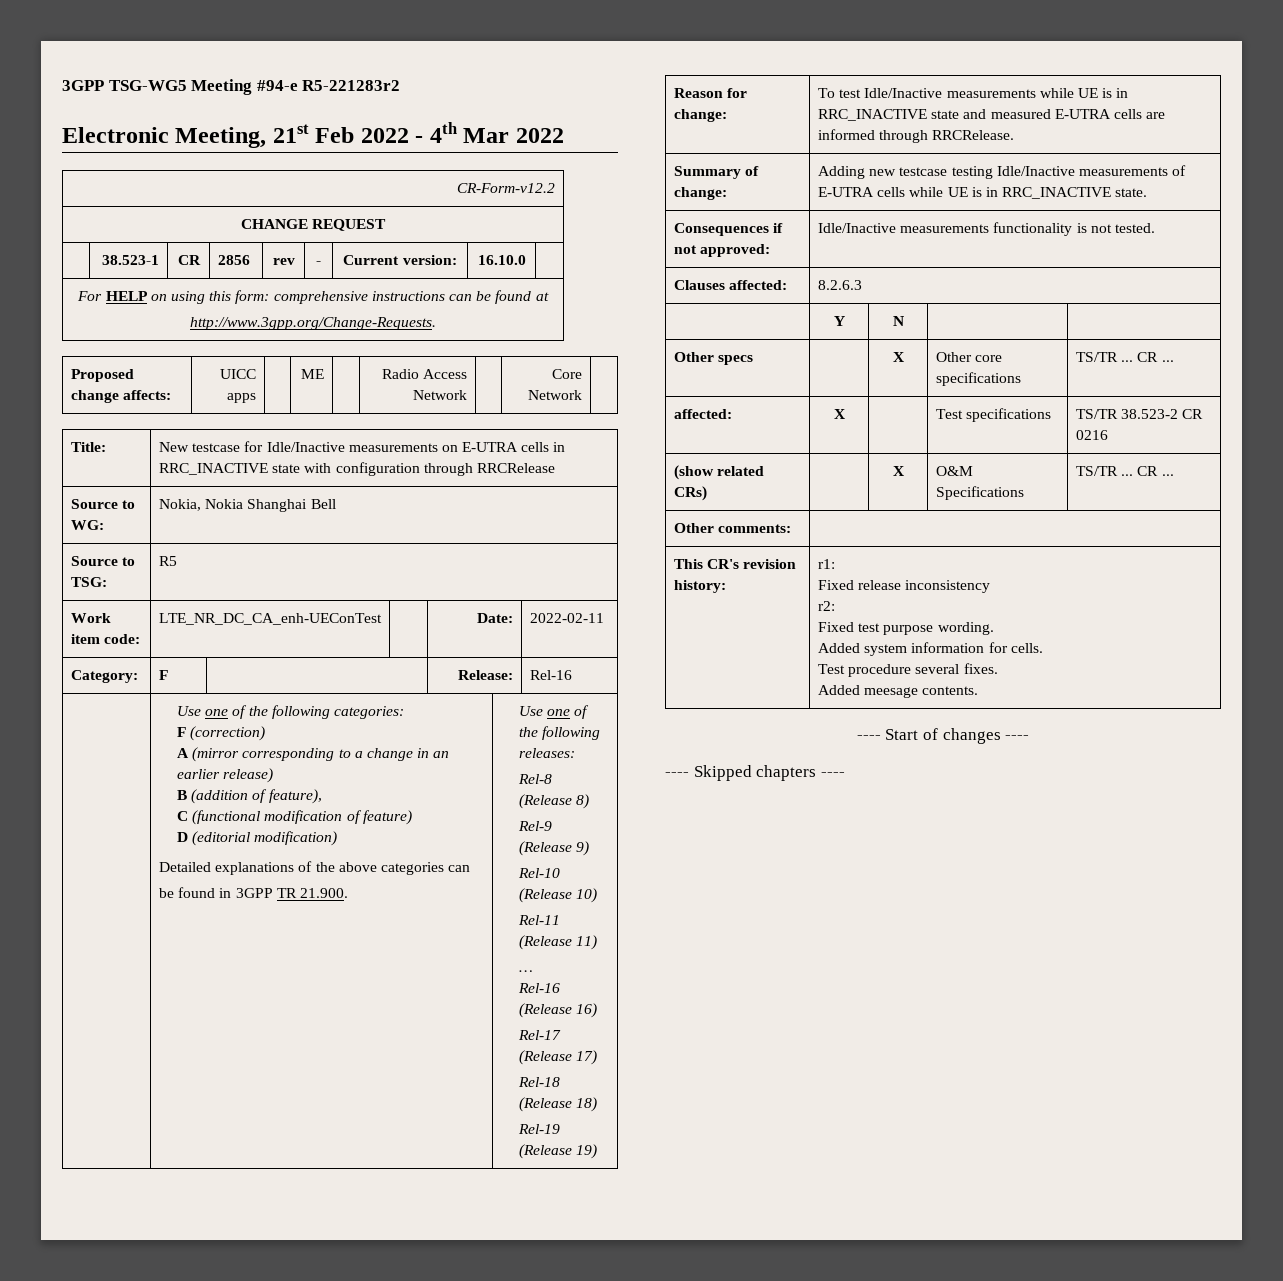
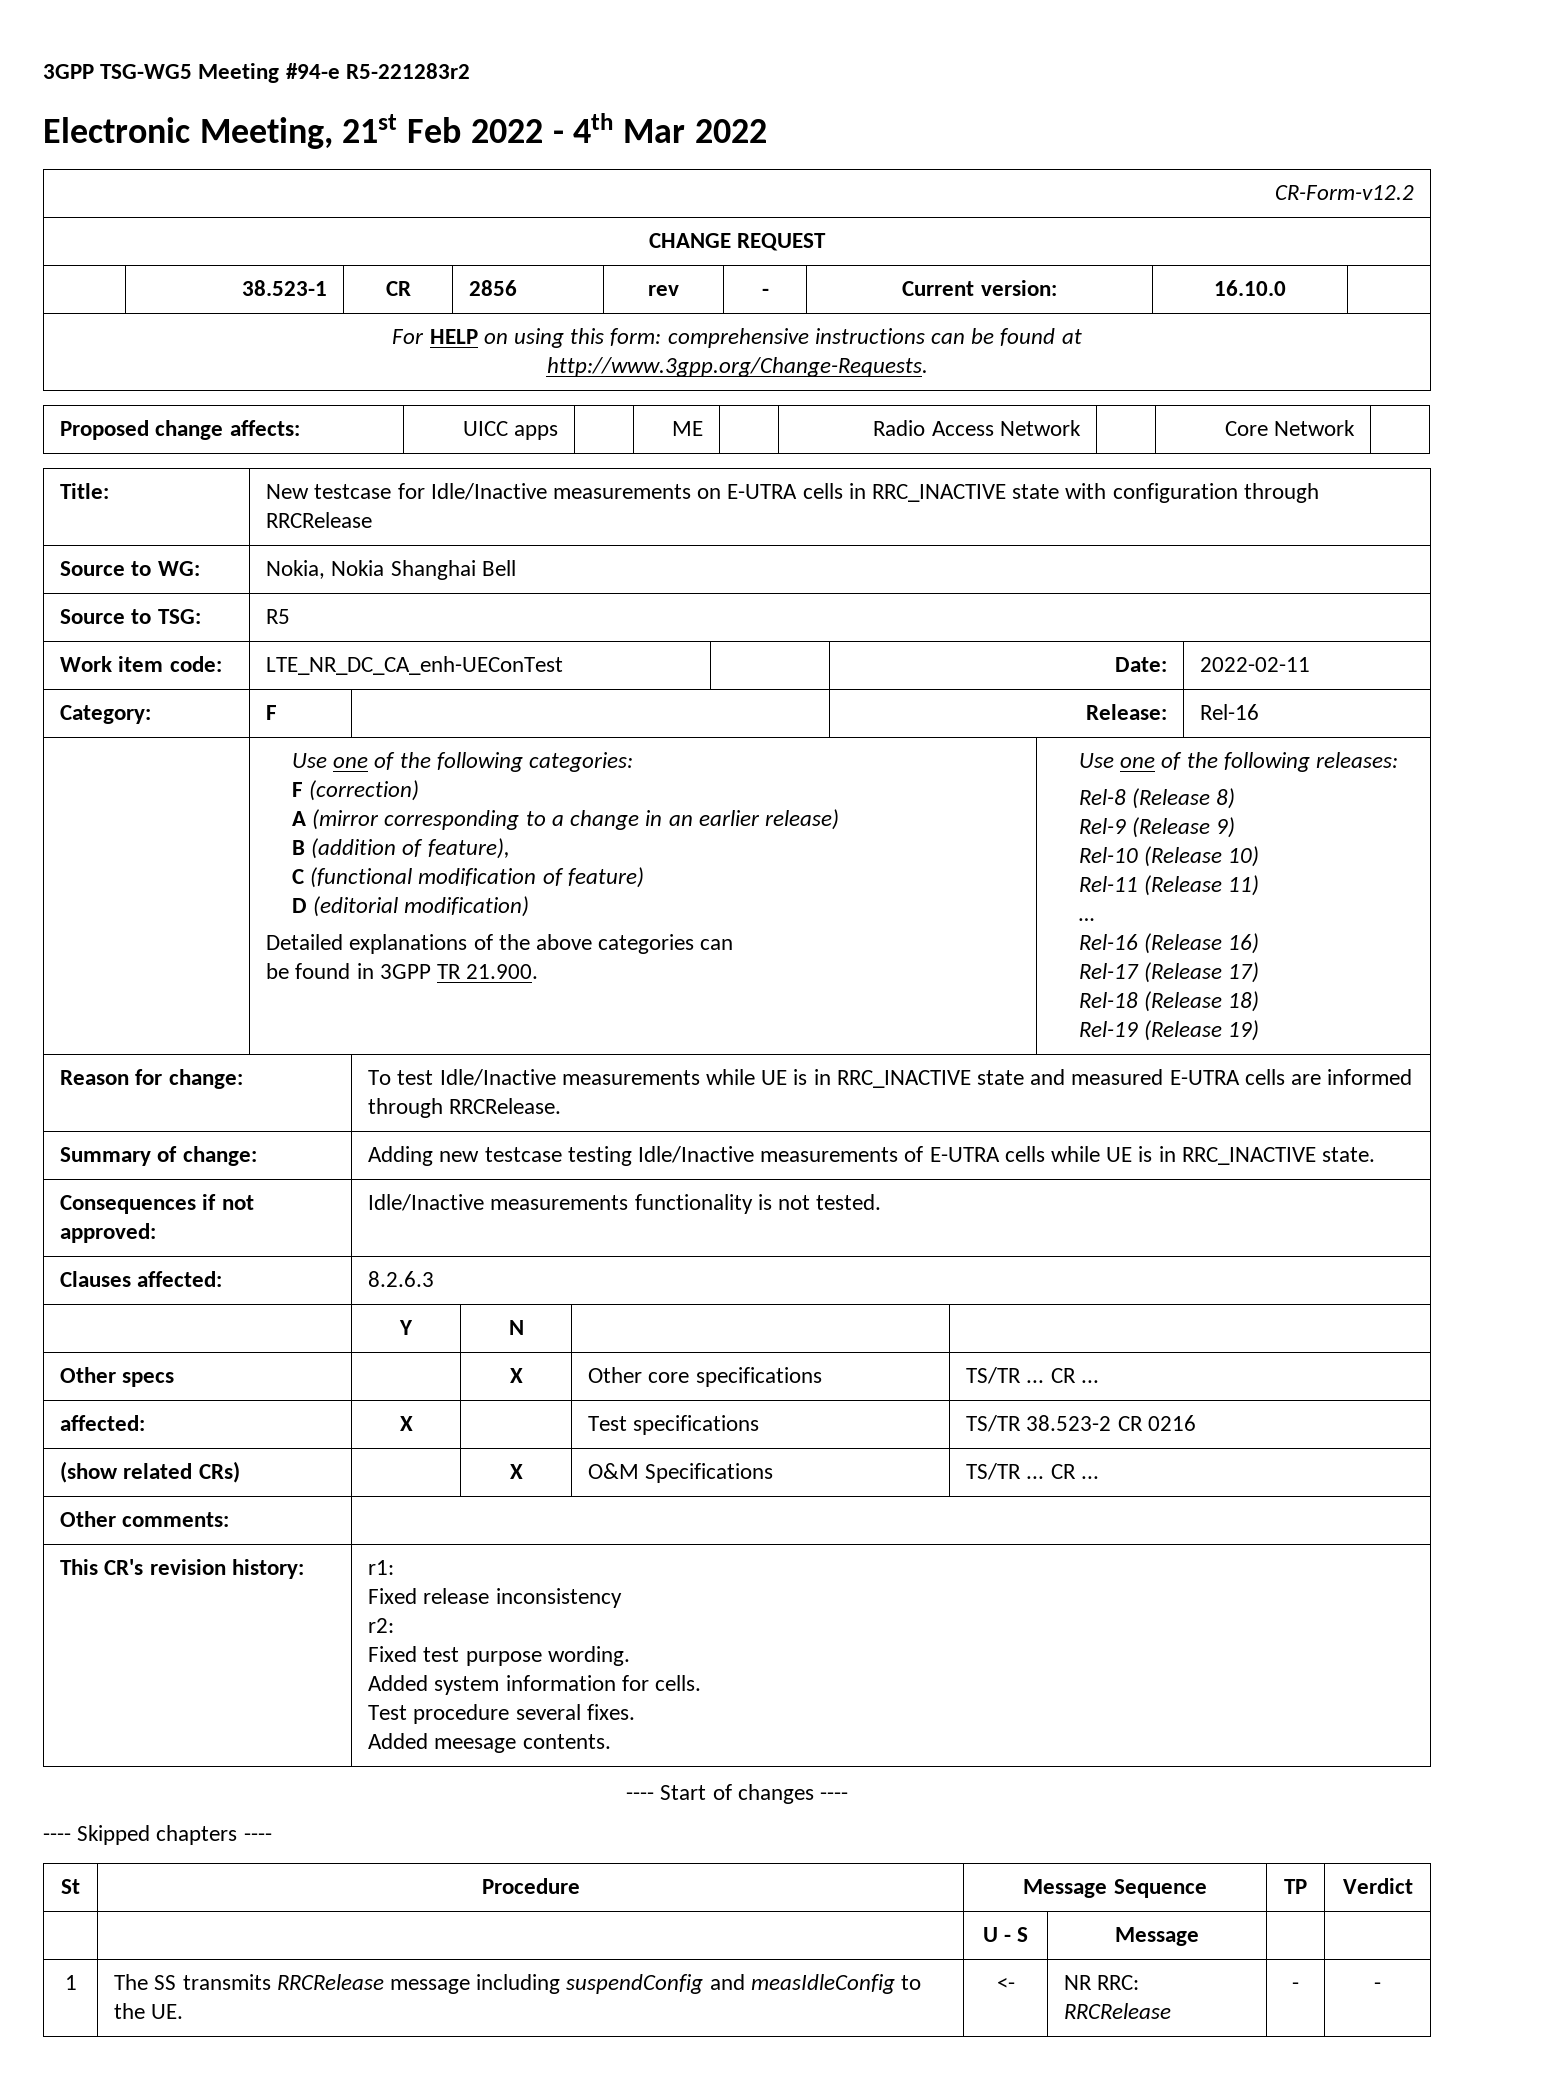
(845, 774) none -> [61,1879,80,1894] [481,1878,580,1894] [1023,1879,1207,1898] [1284,1879,1307,1894] [1342,1878,1413,1894] [982,1927,1029,1942] [1115,1927,1199,1946] [64,1975,77,1990] [114,1974,922,1994] [114,2003,184,2019] [996,1977,1015,1990] [1064,1975,1140,1990] [1064,2003,1172,2019] [1292,1982,1299,1990] [1374,1982,1381,1990] // St | Procedure | Message Sequence | TP | Verdict // | | U - S | Message | | // 1 | The SS transmits RRCRelease message including suspendConfig and measIdleConfig to the UE. | <- | NR RRC: RRCRelease | - | -

